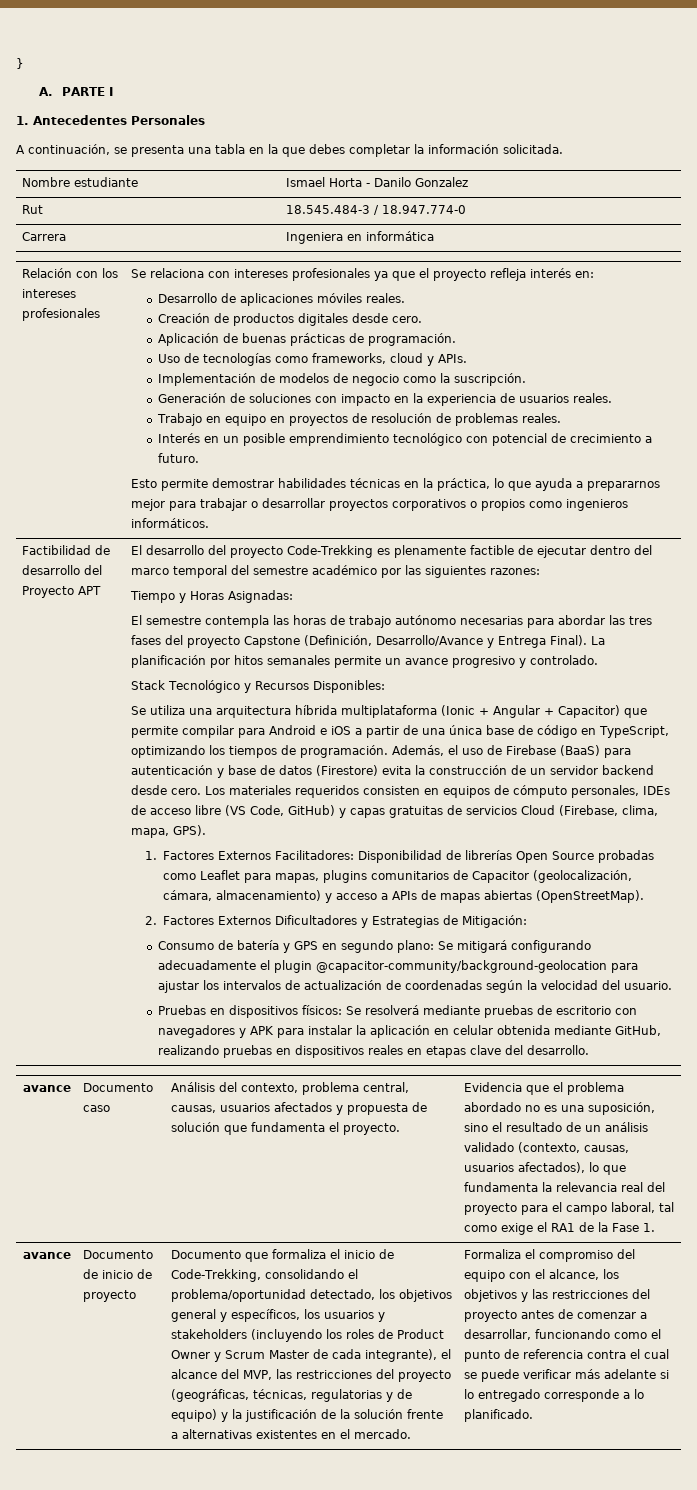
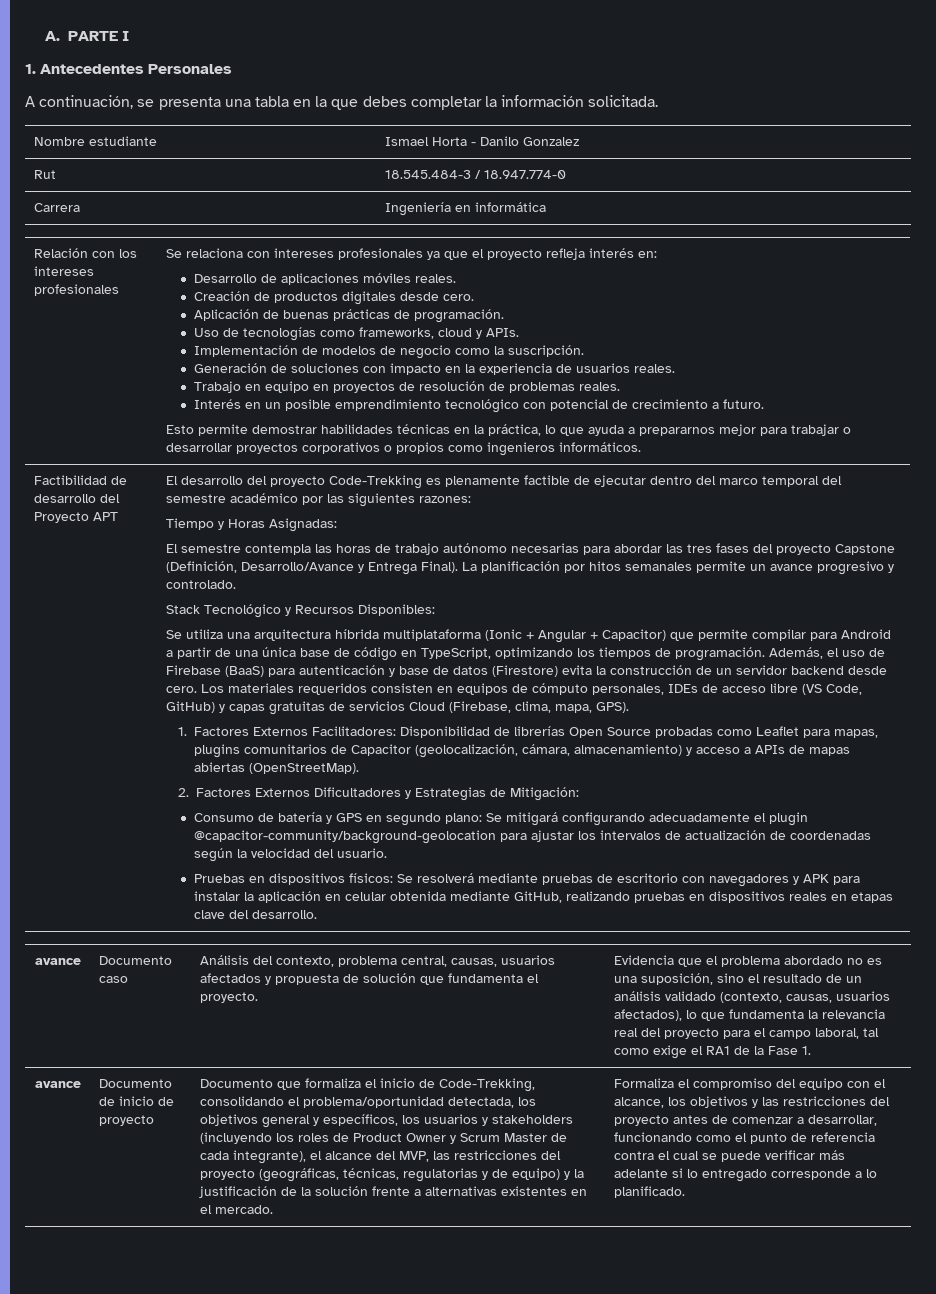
[16,58,24,69] } // -> (45, 36) none
[286,232,344,244] Ingeniera -> [385,202,452,216] Ingeniería
[320,726,352,735] e iOS -> (892, 634) none
[310,1289,376,1300] detectado, -> [448,1097,515,1108] detectada,

